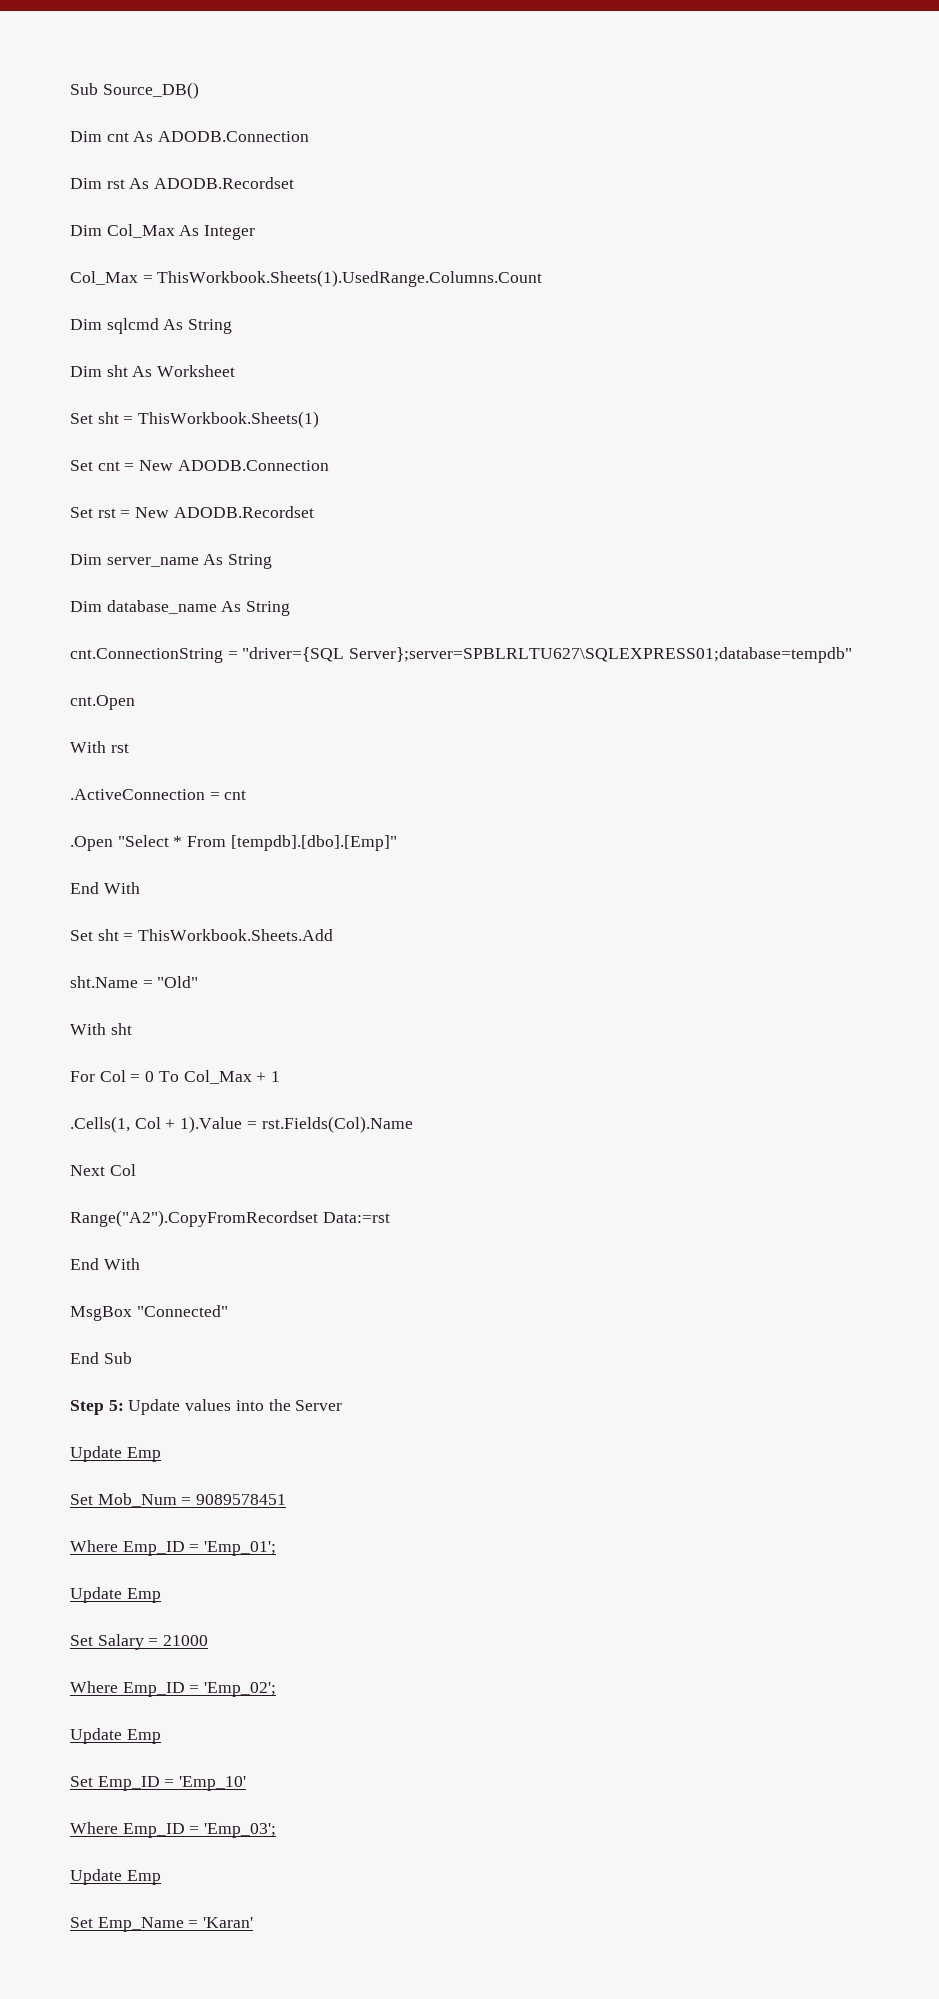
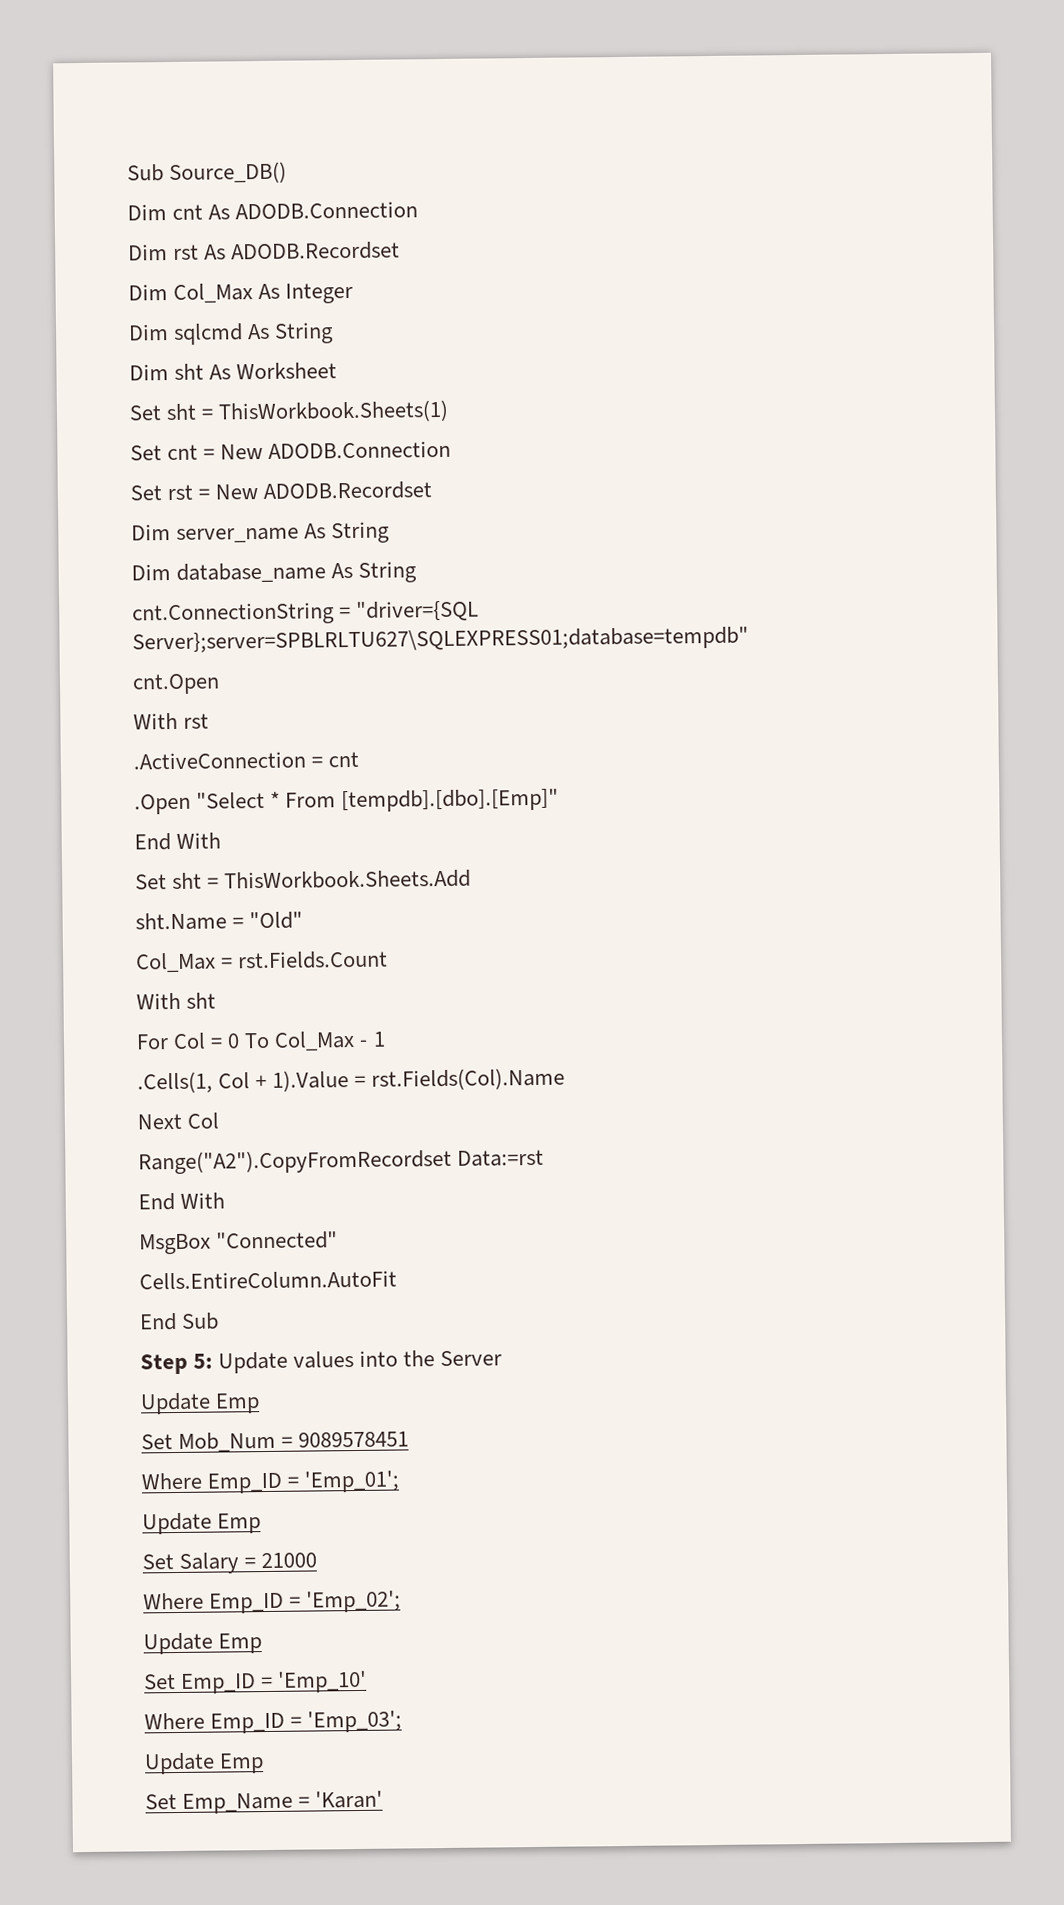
[70,270,543,287] // Col_Max = ThisWorkbook.Sheets(1).UsedRange.Columns.Count -> (354, 293) none
(199, 982) none -> [135,950,389,973] // Col_Max = rst.Fields.Count
[256,1072,267,1082] + -> [359,1039,369,1047] -
(228, 1311) none -> [139,1270,397,1290] // Cells.EntireColumn.AutoFit

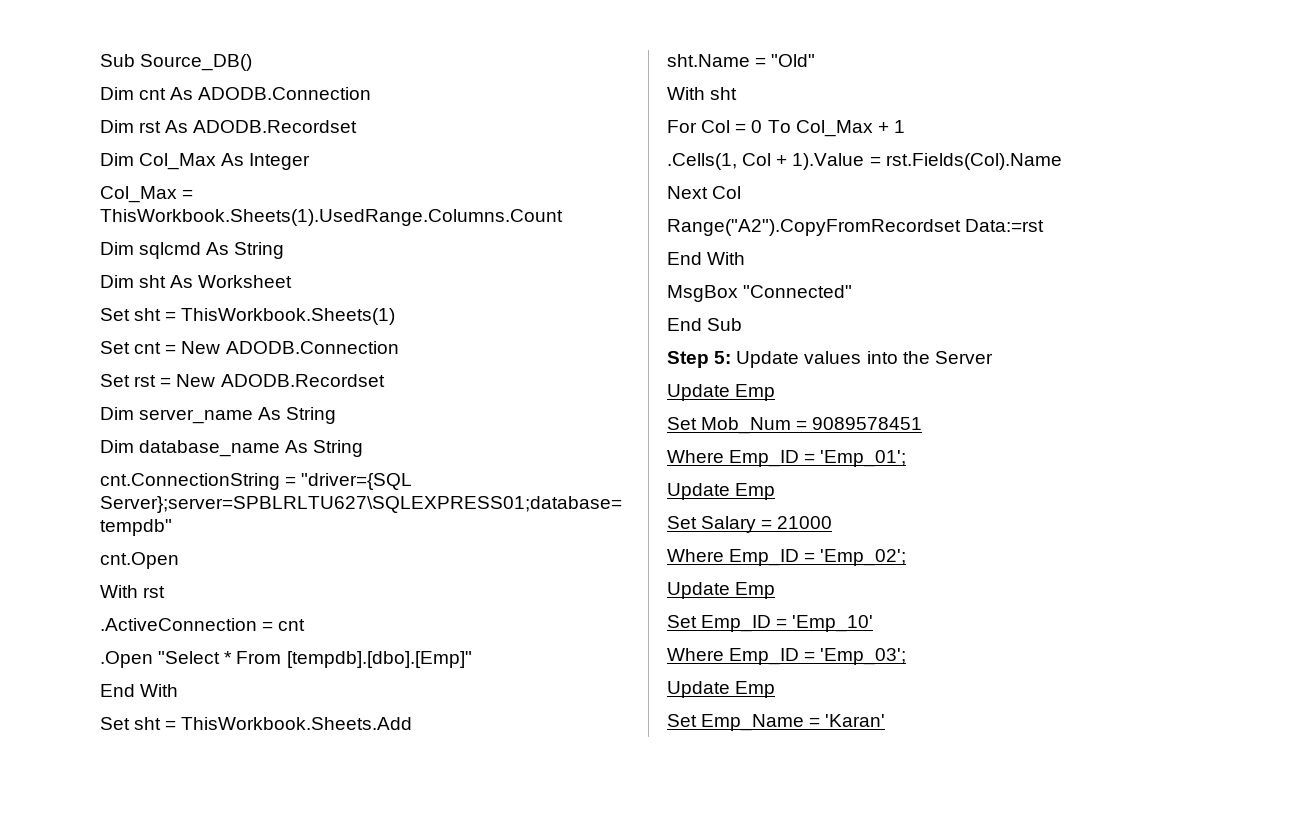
(354, 293) none -> [100,186,194,203] [100,209,563,226] // Col_Max = ThisWorkbook.Sheets(1).UsedRange.Columns.Count
[135,950,389,973] // Col_Max = rst.Fields.Count -> (816, 60) none
[359,1039,369,1047] - -> [877,122,889,133] +
[139,1270,397,1290] // Cells.EntireColumn.AutoFit -> (853, 291) none

